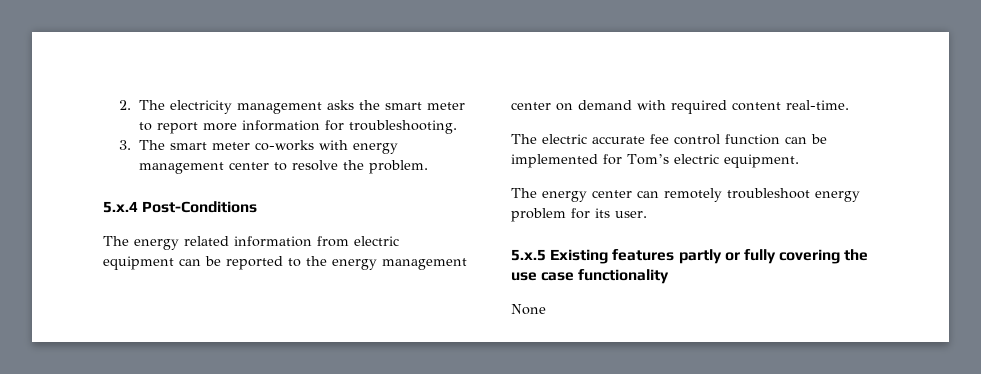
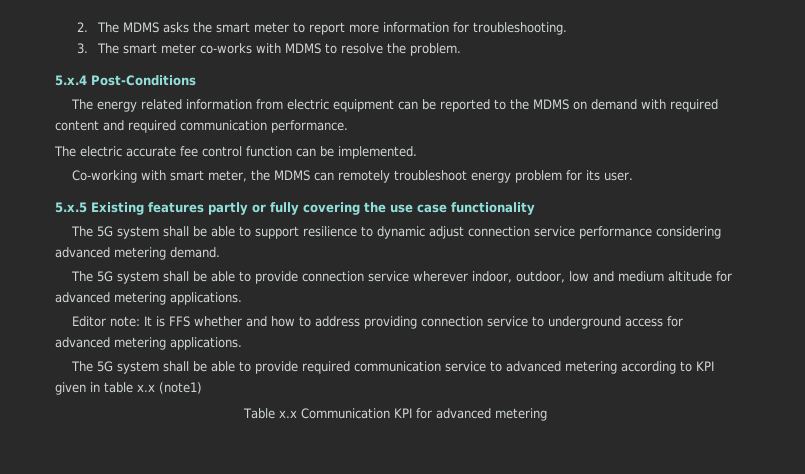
[169,100,322,114] electricity management -> [123,22,160,33] MDMS
[352,143,398,154] [138,162,269,174] energy management center -> [285,43,322,54] MDMS
[332,258,467,270] [511,102,551,110] energy management center -> [533,99,570,110] MDMS
[786,100,849,110] real-time. -> [103,120,348,133] and required communication performance.
[511,154,799,168] [511,188,632,202] implemented for Tom’s electric equipment. // The energy center -> [338,146,417,159] [72,170,311,183] implemented. // Co-working with smart meter, the MDMS
[511,304,546,315] // None -> [71,226,722,239] [55,247,220,260] [71,271,733,284] [55,292,242,305] [72,316,684,329] [55,337,242,350] [71,361,715,374] [55,382,202,395] [242,408,547,421] // The 5G system shall be able to support resilience to dynamic adjust connection service performance considering advanced metering demand. // The 5G system shall be able to provide connection service wherever indoor, outdoor, low and medium altitude for advanced metering applications. // Editor note: It is FFS whether and how to address providing connection service to underground access for advanced metering applications. // The 5G system shall be able to provide required communication service to advanced metering according to KPI given in table x.x (note1) // Table x.x Communication KPI for advanced metering

